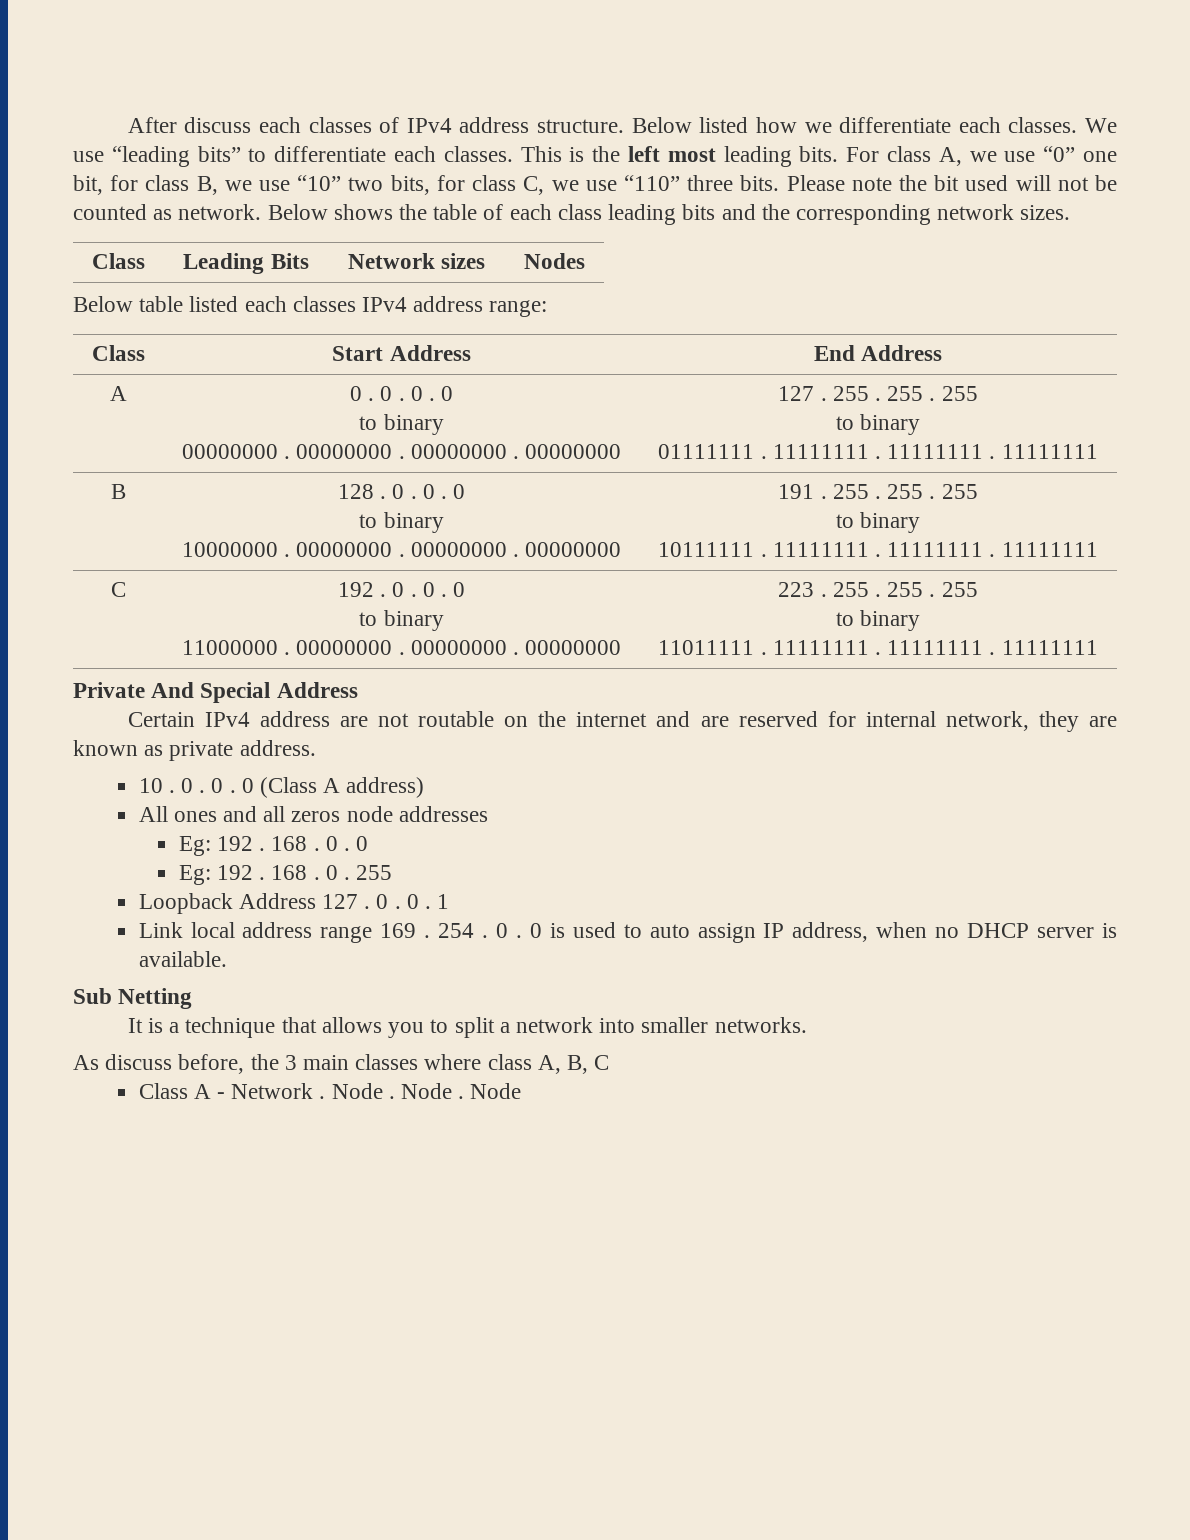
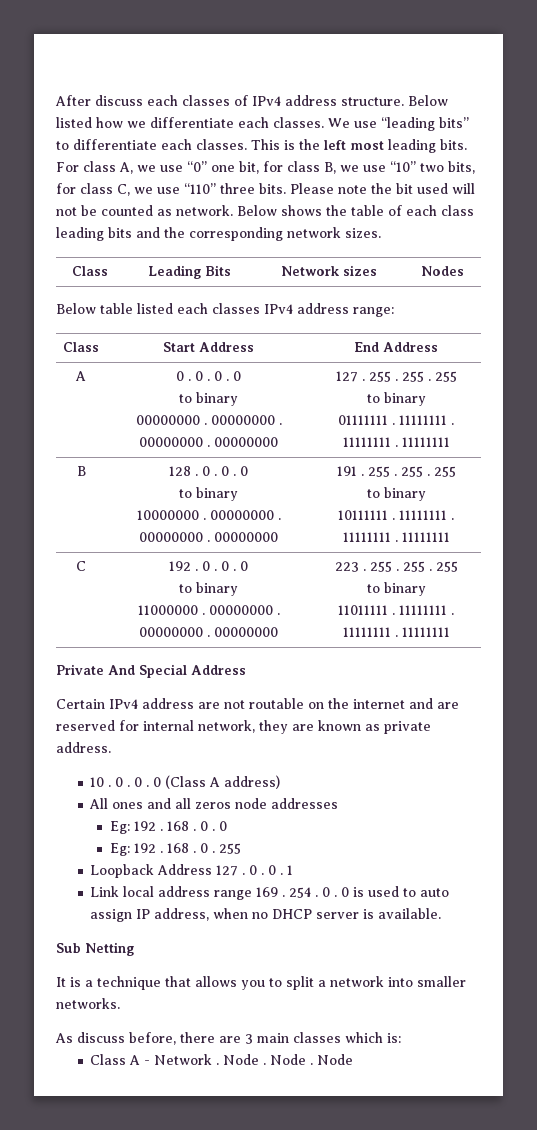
[250,1054,279,1070] the -> [180,1032,241,1043] there are
[424,1054,610,1074] where class A, B, C -> [345,1032,401,1043] which is:

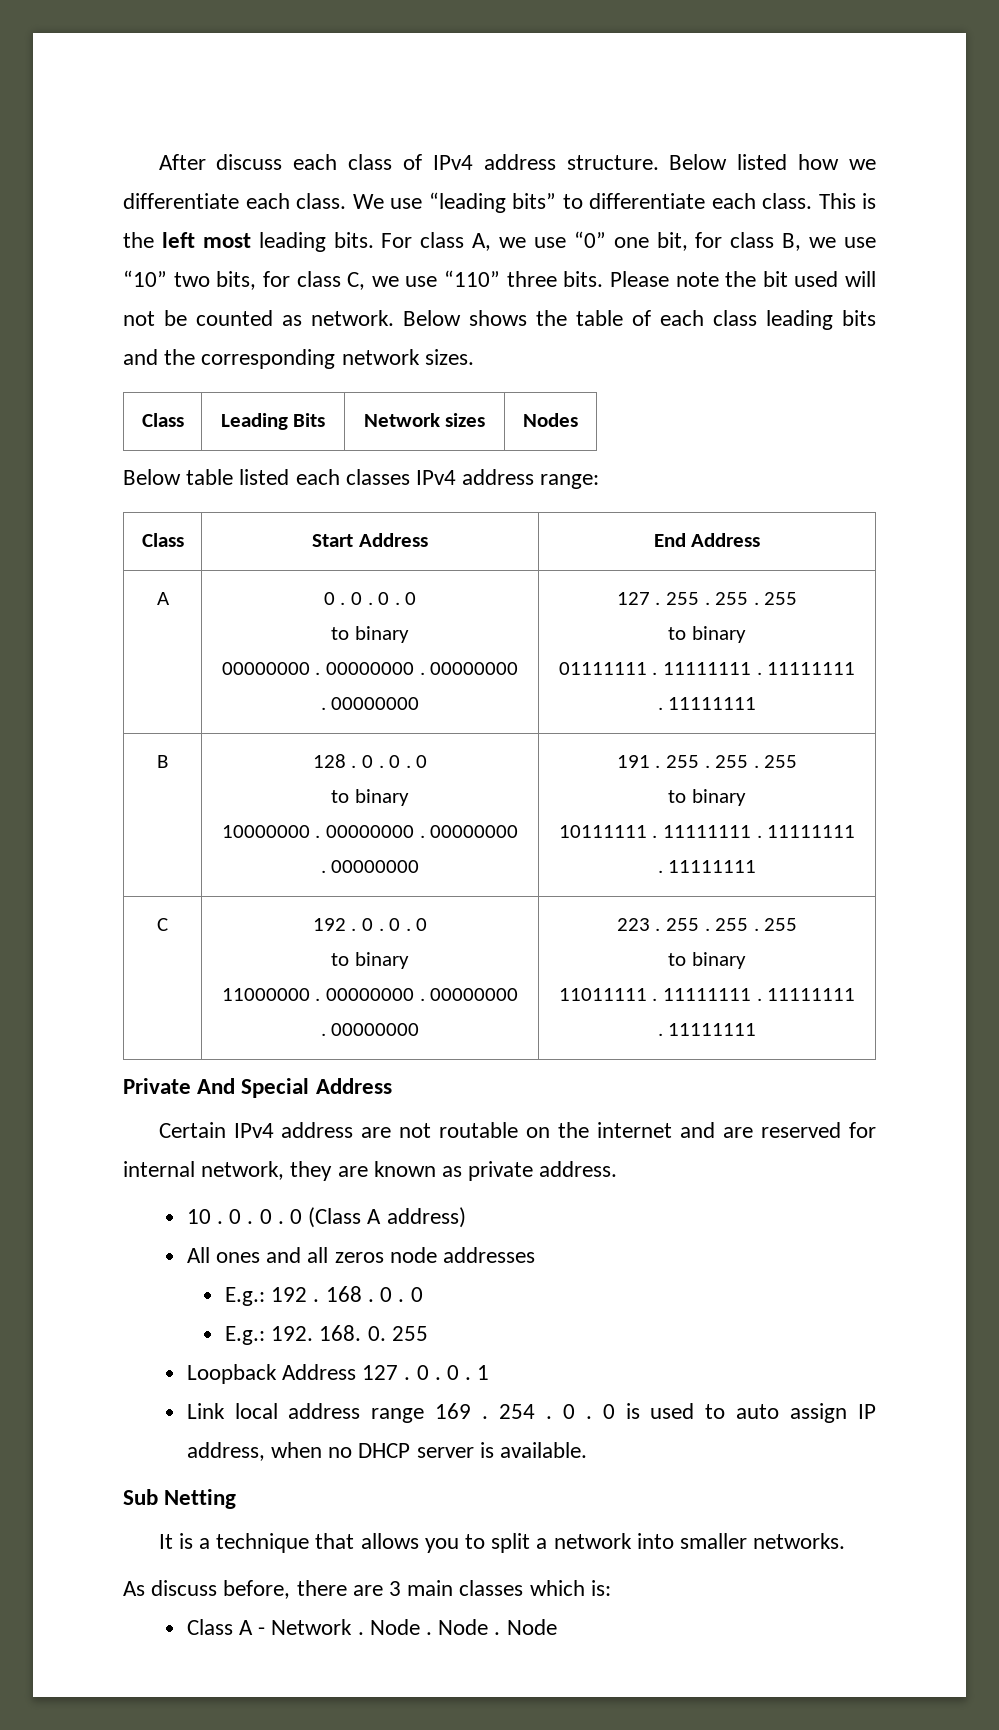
[182,95,230,106] classes -> [348,154,393,170] class
[273,117,324,128] classes. -> [296,193,346,209] class.
[196,139,247,150] classes. -> [762,193,812,209] class.
[109,821,130,834] Eg: -> [225,1287,266,1306] E.g.:
[109,843,215,856] Eg: 192 . 168 . 0 . -> [225,1325,386,1345] E.g.: 192. 168. 0.

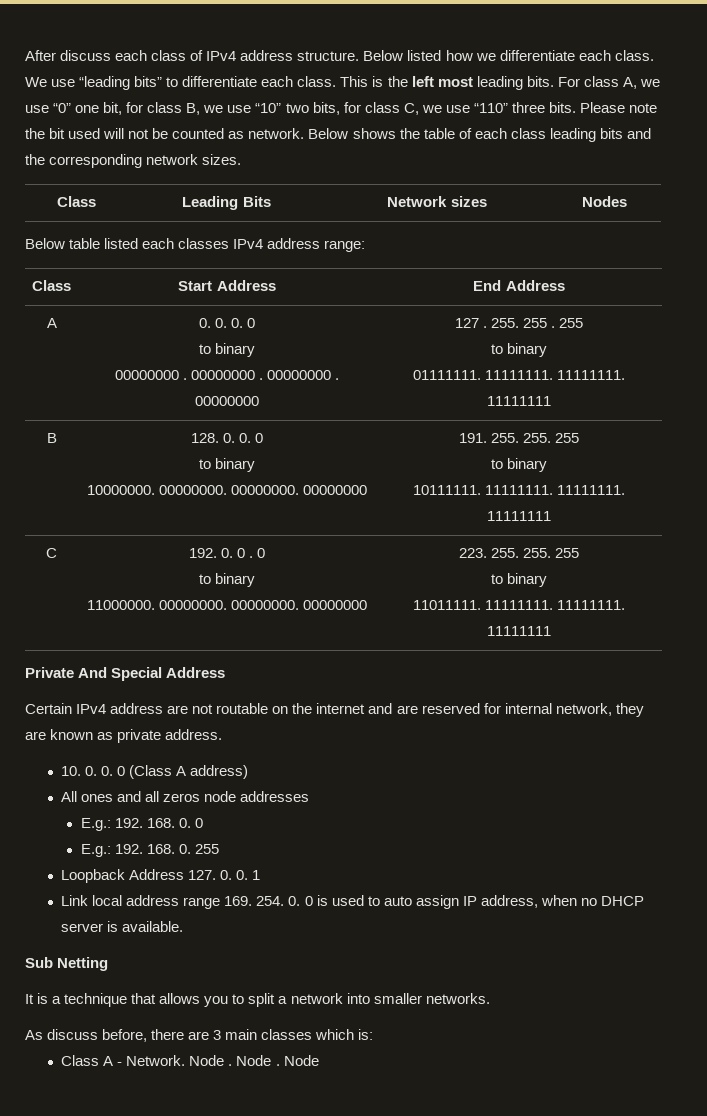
[323,592,400,605] 0 . 0 . 0 . -> [198,318,244,328] 0. 0. 0.
[665,592,798,605] [668,626,746,643] [558,662,856,675] [657,697,757,710] [157,755,168,768] [312,754,428,768] [331,789,409,806] [221,825,519,838] [320,860,420,873] [616,755,798,768] [668,789,746,806] [558,825,856,838] [657,860,757,873] [157,918,168,931] [312,918,428,931] [331,952,409,969] [221,988,519,1001] [320,1023,420,1036] [616,918,798,931] [668,952,746,969] [558,988,856,1001] [657,1033,663,1036] 255 . 255 . 255 // to binary // 01111111 . 11111111 . 11111111 . 11111111 // B | 128 . 0 . 0 . 0 // to binary // 10000000 . 00000000 . 00000000 . 00000000 | 191 . 255 . 255 . 255 // to binary // 10111111 . 11111111 . 11111111 . 11111111 // C | 192 . 0 . 0 . 0 // to binary // 11000000 . 00000000 . 00000000 . 00000000 | 223 . 255 . 255 . 255 // to binary // 11011111 . 11111111 . 11111111 . -> [490,318,584,328] [490,343,548,357] [412,370,626,380] [487,396,551,406] [46,433,57,443] [190,433,264,443] [198,458,256,472] [86,485,368,495] [458,433,580,443] [490,458,548,472] [412,485,626,495] [487,511,551,521] [46,548,57,558] [188,548,266,558] [198,573,256,587] [86,600,368,610] [458,548,580,558] [490,573,548,587] [412,600,626,610] 255. 255 . 255 // to binary // 01111111. 11111111. 11111111. 11111111 // B | 128. 0. 0. 0 // to binary // 10000000. 00000000. 00000000. 00000000 | 191. 255. 255. 255 // to binary // 10111111. 11111111. 11111111. 11111111 // C | 192. 0. 0 . 0 // to binary // 11000000. 00000000. 00000000. 00000000 | 223. 255. 255. 255 // to binary // 11011111. 11111111. 11111111.
[186,1209,284,1224] 10 . 0 . 0 . -> [61,766,114,776] 10. 0. 0.
[271,1286,405,1302] 192 . 168 . 0 . -> [114,818,192,828] 192. 168. 0.
[362,1365,472,1380] 127 . 0 . 0 . -> [188,870,249,880] 127. 0. 0.
[435,1403,592,1419] 169 . 254 . 0 . -> [224,896,301,906] 169. 254. 0.
[271,1619,364,1635] Network . -> [126,1055,186,1066] Network.

